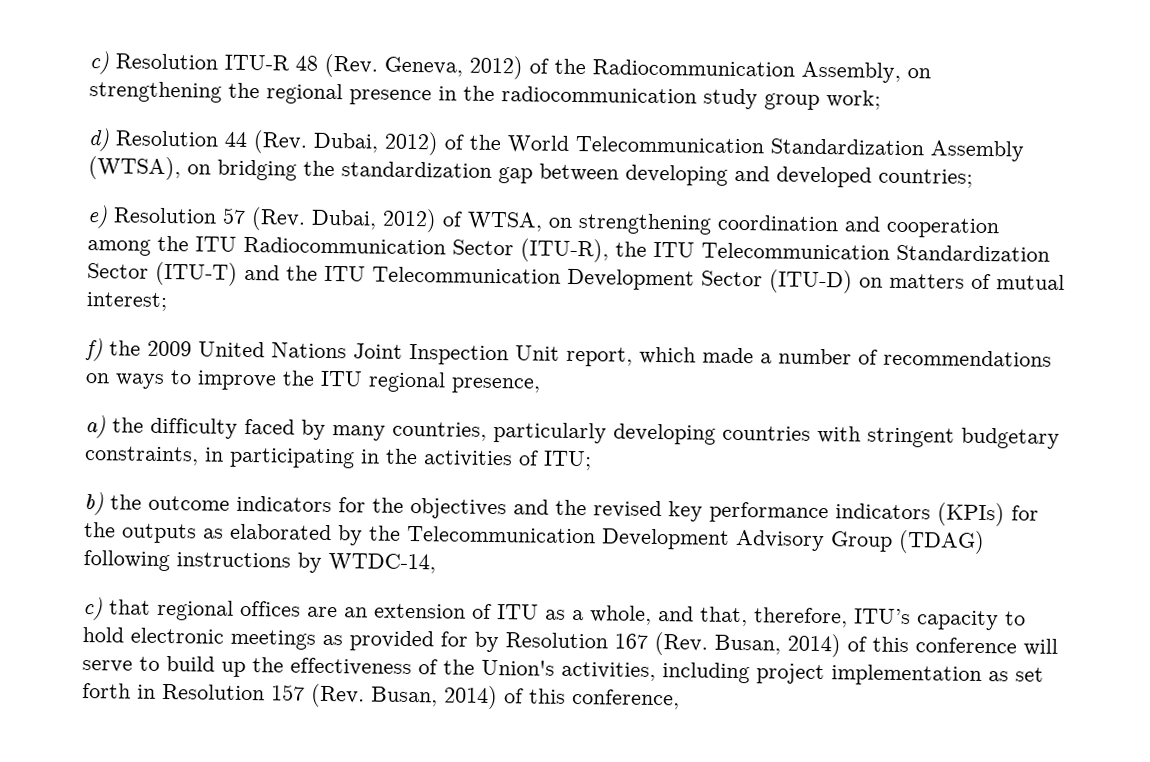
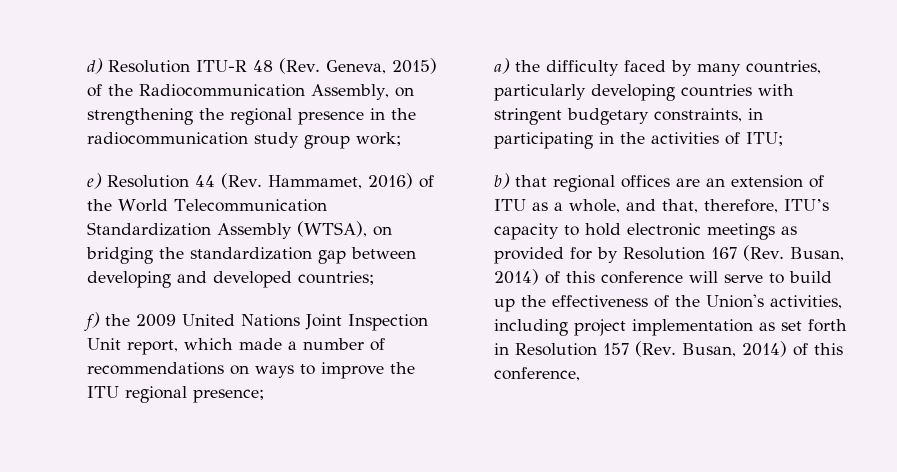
[89,51,109,75] c) -> [87,58,103,74] d)
[469,55,523,80] 2012) -> [391,58,437,74] 2015)
[88,128,110,152] d) -> [87,173,102,189] e)
[313,131,439,156] Dubai, 2012) -> [267,173,413,189] Hammamet, 2016)
[87,205,1000,239] [87,235,1050,263] [87,261,1065,294] [86,292,168,312] // e) Resolution 57 (Rev. Dubai, 2012) of WTSA, on strengthening coordination and cooperation among the ITU Radiocommunication Sector (ITU-R), the ITU Telecommunication Standardization Sector (ITU-T) and the ITU Telecommunication Development Sector (ITU-D) on matters of mutual interest; -> (374, 278) none
[451,377,541,394] presence, -> [193,389,264,403] presence;
[110,494,1039,527] [84,522,985,555] [83,550,436,574] [83,597,103,621] the outcome indicators for the objectives and the revised key performance indicators (KPIs) for the outputs as elaborated by the Telecommunication Development Advisory Group (TDAG) following instructions by WTDC-14, // c) -> (510, 181) none

